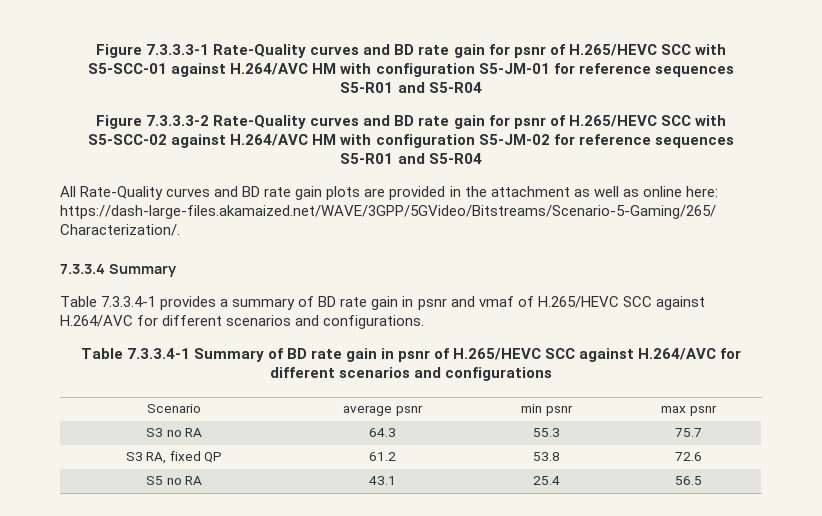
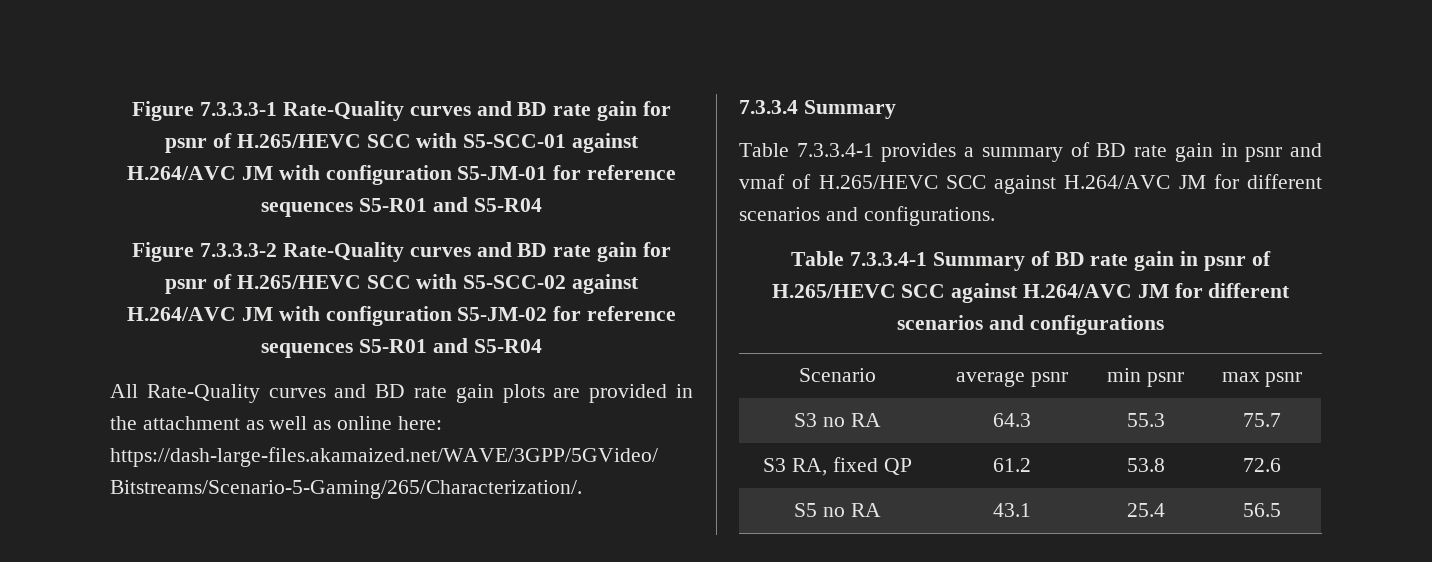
[312,63,337,74] HM -> [241,166,273,180] JM
[312,134,337,145] HM -> [241,307,273,321] JM
(133, 321) none -> [1178,175,1206,189] JM
(717, 354) none -> [1137,284,1169,298] JM

